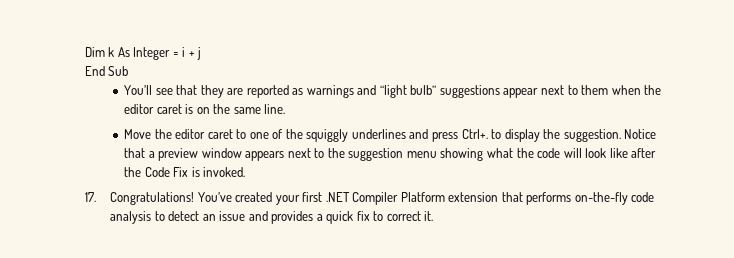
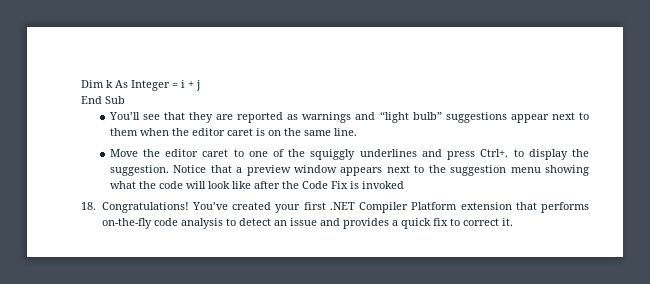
[203,167,246,177] [84,192,96,202] invoked. // 17. -> [361,181,404,189] [81,202,97,210] invoked // 18.

